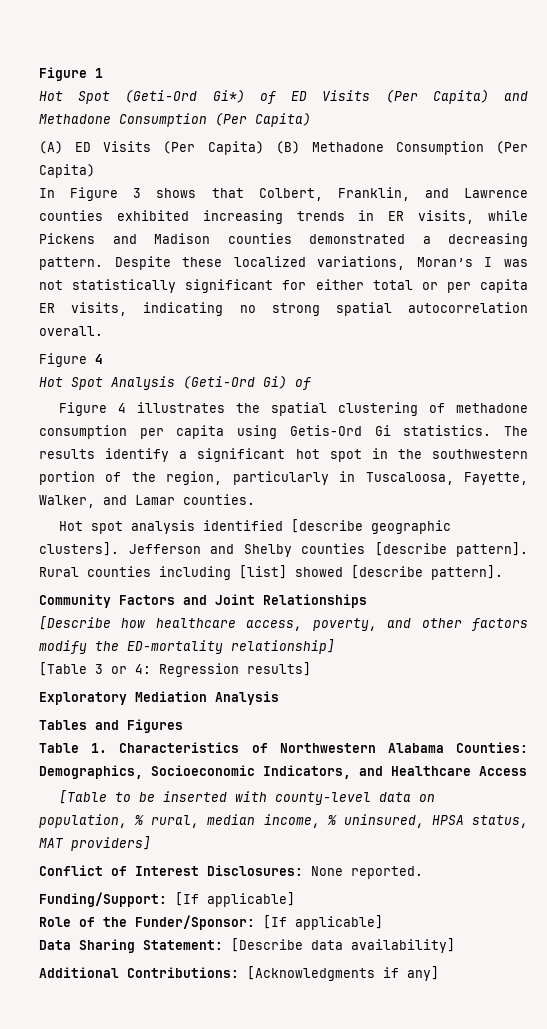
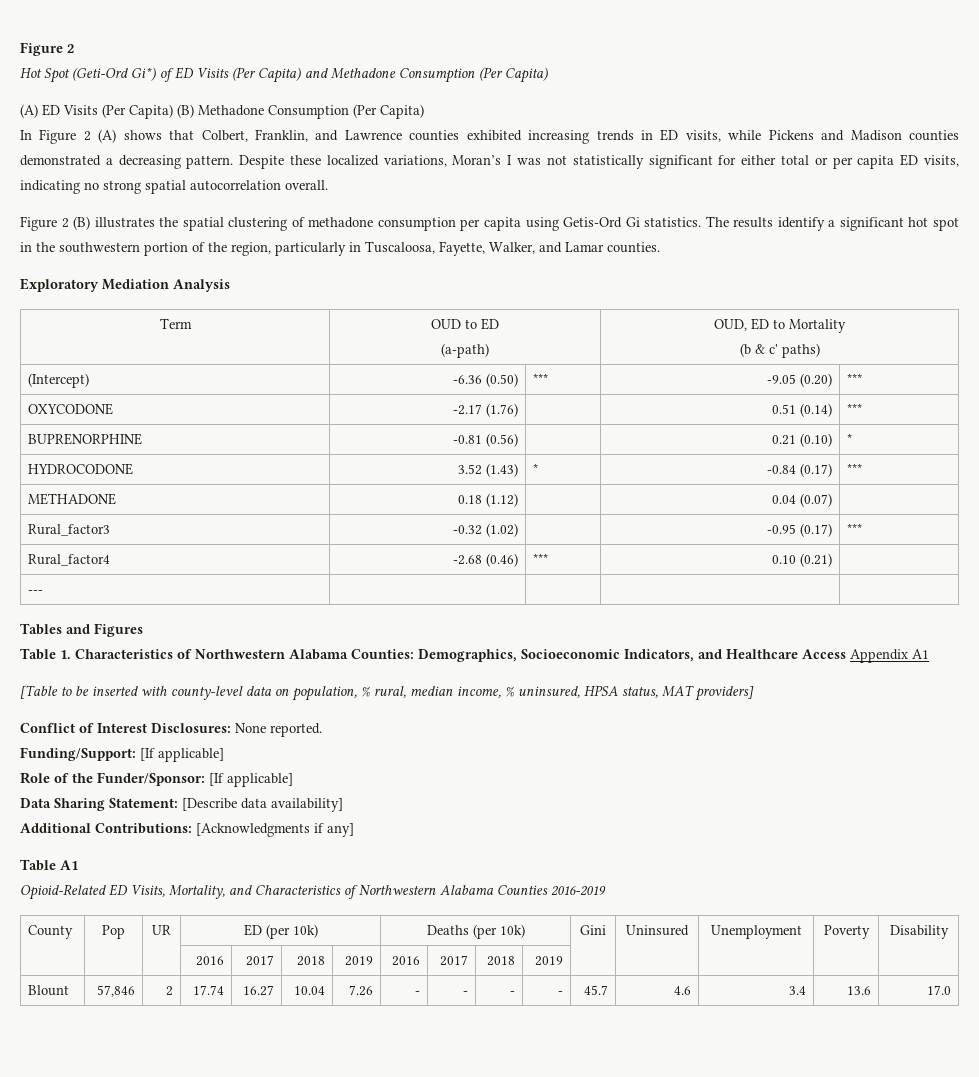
[39,67,103,81] Figure 1 -> [20,42,74,56] Figure 2
[133,188,142,198] 3 -> [83,129,117,143] 2 (A)
[388,211,405,221] ER -> [660,129,679,141] ED
[39,303,55,313] ER -> [900,154,919,166] ED
[95,354,103,364] [39,376,311,390] [58,402,126,416] 4 // Hot Spot Analysis (Geti-Ord Gi) of // Figure 4 -> [61,216,91,230] 2 (B)
[58,519,451,534] [39,542,528,557] [39,565,503,580] [39,594,367,608] [39,616,528,631] [39,639,335,654] [39,662,311,677] [39,691,279,705] Hot spot analysis identified [describe geographic clusters]. Jefferson and Shelby counties [describe pattern]. Rural counties including [list] showed [describe pattern]. // Community Factors and Joint Relationships // [Describe how healthcare access, poverty, and other factors modify the ED-mortality relationship] // [Table 3 or 4: Regression results] // Exploratory Mediation Analysis -> [20,278,230,292] [159,318,192,329] [431,318,499,330] [441,343,489,358] [714,318,846,333] [739,343,820,358] [27,373,89,388] [453,373,519,387] [532,373,548,384] [767,373,833,387] [846,373,862,384] [27,403,113,415] [453,403,519,417] [772,403,833,417] [846,403,862,414] [27,433,142,445] [453,433,519,447] [772,433,833,447] [846,433,852,444] [27,463,133,475] [458,463,519,477] [532,463,538,474] [767,463,833,477] [846,463,862,474] [27,493,116,505] [458,493,519,507] [772,493,833,507] [27,524,110,536] [453,523,519,537] [767,523,833,537] [846,523,862,534] [27,554,110,566] [453,553,519,567] [532,553,548,564] [772,553,833,567] [27,590,43,594] Exploratory Mediation Analysis // Term | OUD to ED // (a-path) | OUD, ED to Mortality // (b & c' paths) // (Intercept) | -6.36 (0.50) | *** | -9.05 (0.20) | *** // OXYCODONE | -2.17 (1.76) | | 0.51 (0.14) | *** // BUPRENORPHINE | -0.81 (0.56) | | 0.21 (0.10) | * // HYDROCODONE | 3.52 (1.43) | * | -0.84 (0.17) | *** // METHADONE | 0.18 (1.12) | | 0.04 (0.07) | // Rural_factor3 | -0.32 (1.02) | | -0.95 (0.17) | *** // Rural_factor4 | -2.68 (0.46) | *** | 0.10 (0.21) | // --- | | | |
(527, 771) none -> [850,649,929,663] Appendix A1
(439, 973) none -> [20,859,78,871] [20,884,606,900] [27,925,73,939] [102,925,126,939] [152,925,171,935] [243,924,318,939] [426,924,525,939] [580,925,606,935] [626,925,689,936] [710,925,802,939] [823,925,870,939] [889,925,949,939] [196,956,225,966] [246,955,275,966] [297,956,326,966] [345,956,374,966] [392,956,421,966] [440,955,469,966] [487,956,516,966] [535,956,564,966] [27,985,69,996] [97,985,136,997] [166,986,174,996] [193,985,225,995] [243,985,275,996] [294,986,326,995] [349,985,374,996] [415,991,421,995] [463,991,469,995] [510,991,516,995] [558,991,564,995] [584,985,609,995] [674,986,692,995] [789,986,807,995] [847,986,872,995] [927,985,952,995] // Table A1 // Opioid-Related ED Visits, Mortality, and Characteristics of Northwestern Alabama Counties 2016-2019 // County | Pop | UR | ED (per 10k) | Deaths (per 10k) | Gini | Uninsured | Unemployment | Poverty | Disability // | | | 2016 | 2017 | 2018 | 2019 | 2016 | 2017 | 2018 | 2019 | | | | | // Blount | 57,846 | 2 | 17.74 | 16.27 | 10.04 | 7.26 | - | - | - | - | 45.7 | 4.6 | 3.4 | 13.6 | 17.0

